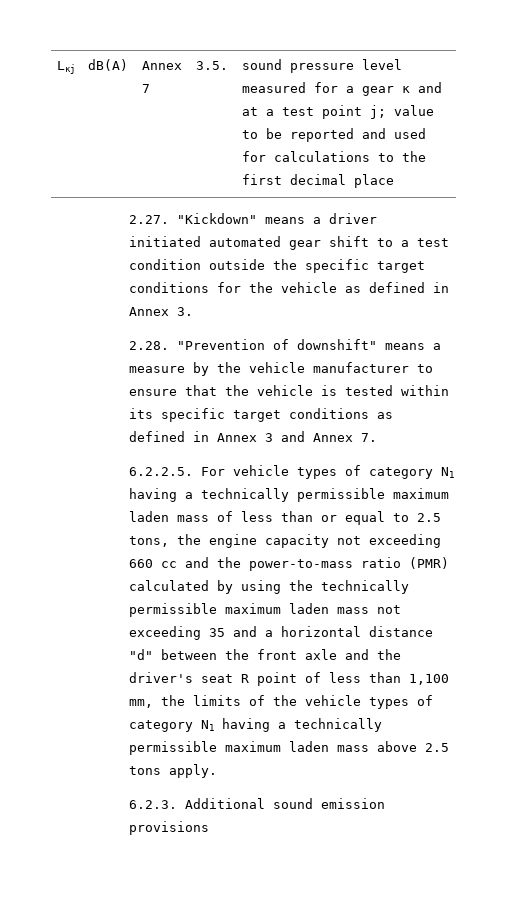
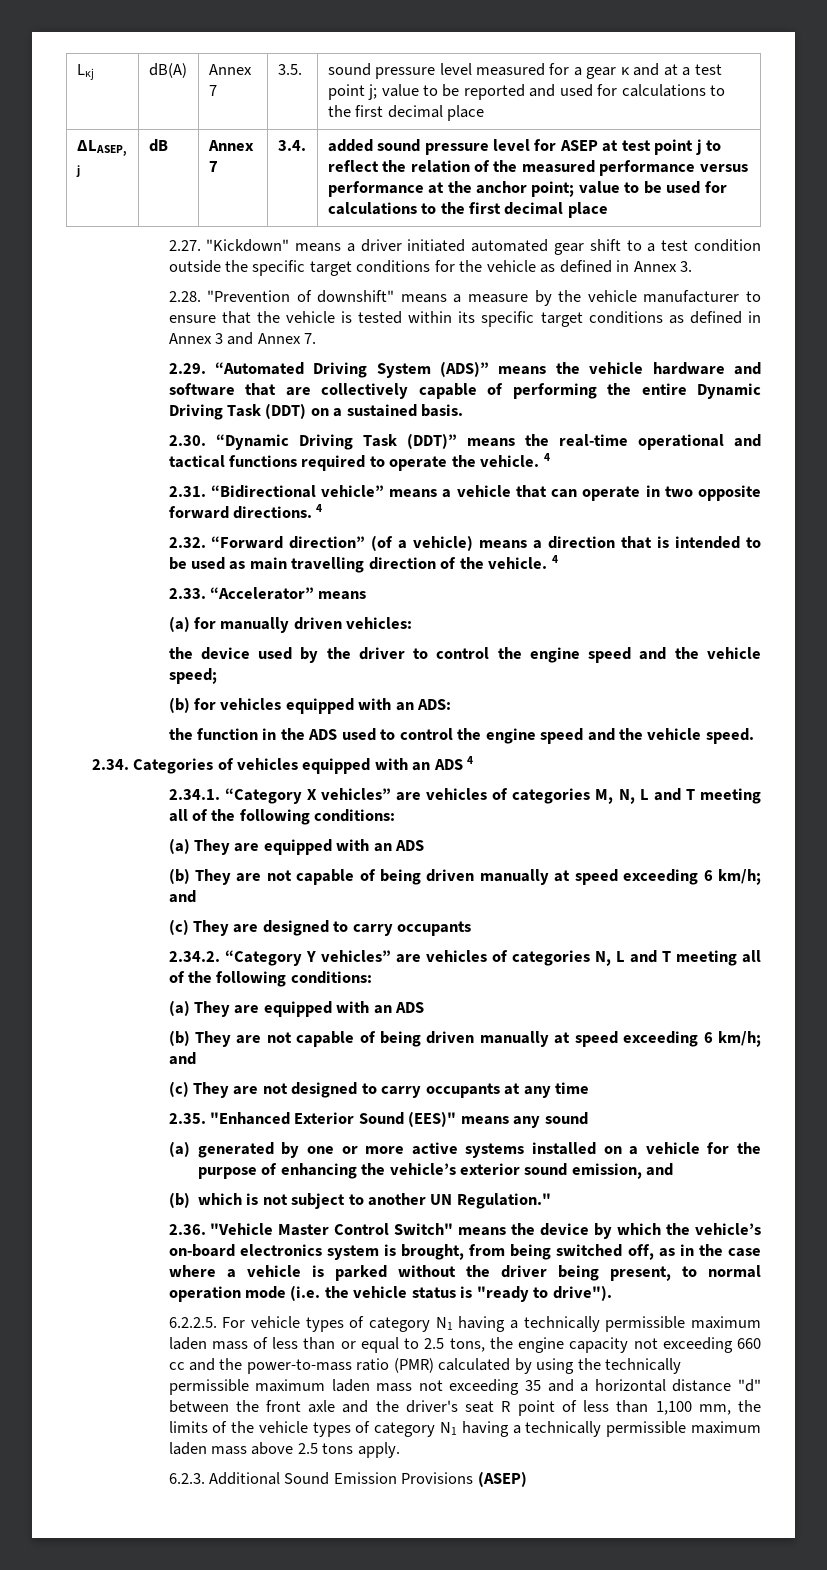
(395, 181) none -> [76,140,126,156] [75,165,80,177] [148,139,168,152] [207,140,254,151] [208,161,218,172] [277,140,306,151] [327,139,722,155] [327,160,748,176] [327,181,727,197] [327,202,608,218] // ΔLASEP, j | dB | Annex 7 | 3.4. | added sound pressure level for ASEP at test point j to reflect the relation of the measured performance versus performance at the anchor point; value to be used for calculations to the first decimal place
(377, 437) none -> [168,361,761,378] [168,383,762,399] [168,403,464,420] [168,433,761,450] [168,453,550,471] [168,485,762,501] [168,504,323,519] [168,535,761,551] [168,555,558,573] [168,587,367,600] [168,616,413,633] [168,647,762,663] [168,668,217,684] [168,697,452,714] [168,728,754,744] [91,756,474,774] [168,788,762,804] [168,809,396,825] [168,838,425,855] [168,868,762,885] [168,890,196,903] [168,919,472,936] [168,950,761,966] [168,971,372,987] [168,1000,425,1017] [168,1030,762,1047] [168,1052,196,1065] [168,1081,590,1098] [168,1111,588,1128] [168,1141,761,1158] [197,1163,674,1179] [168,1192,551,1209] [168,1223,761,1239] [168,1244,762,1260] [168,1265,761,1281] [168,1285,612,1302] // 2.29. “Automated Driving System (ADS)” means the vehicle hardware and software that are collectively capable of performing the entire Dynamic Driving Task (DDT) on a sustained basis. // 2.30. “Dynamic Driving Task (DDT)” means the real-time operational and tactical functions required to operate the vehicle. 4 // 2.31. “Bidirectional vehicle” means a vehicle that can operate in two opposite forward directions. 4 // 2.32. “Forward direction” (of a vehicle) means a direction that is intended to be used as main travelling direction of the vehicle. 4 // 2.33. “Accelerator” means // (a) for manually driven vehicles: // the device used by the driver to control the engine speed and the vehicle speed; // (b) for vehicles equipped with an ADS: // the function in the ADS used to control the engine speed and the vehicle speed. // 2.34. Categories of vehicles equipped with an ADS 4 // 2.34.1. “Category X vehicles” are vehicles of categories M, N, L and T meeting all of the following conditions: // (a) They are equipped with an ADS // (b) They are not capable of being driven manually at speed exceeding 6 km/h; and // (c) They are designed to carry occupants // 2.34.2. “Category Y vehicles” are vehicles of categories N, L and T meeting all of the following conditions: // (a) They are equipped with an ADS // (b) They are not capable of being driven manually at speed exceeding 6 km/h; and // (c) They are not designed to carry occupants at any time // 2.35. "Enhanced Exterior Sound (EES)" means any sound // (a) generated by one or more active systems installed on a vehicle for the purpose of enhancing the vehicle’s exterior sound emission, and // (b) which is not subject to another UN Regulation." // 2.36. "Vehicle Master Control Switch" means the device by which the vehicle’s on-board electronics system is brought, from being switched off, as in the case where a vehicle is parked without the driver being present, to normal operation mode (i.e. the vehicle status is "ready to drive").
[272,798,385,809] [128,821,209,835] sound emission provisions -> [284,1471,527,1487] Sound Emission Provisions (ASEP)

